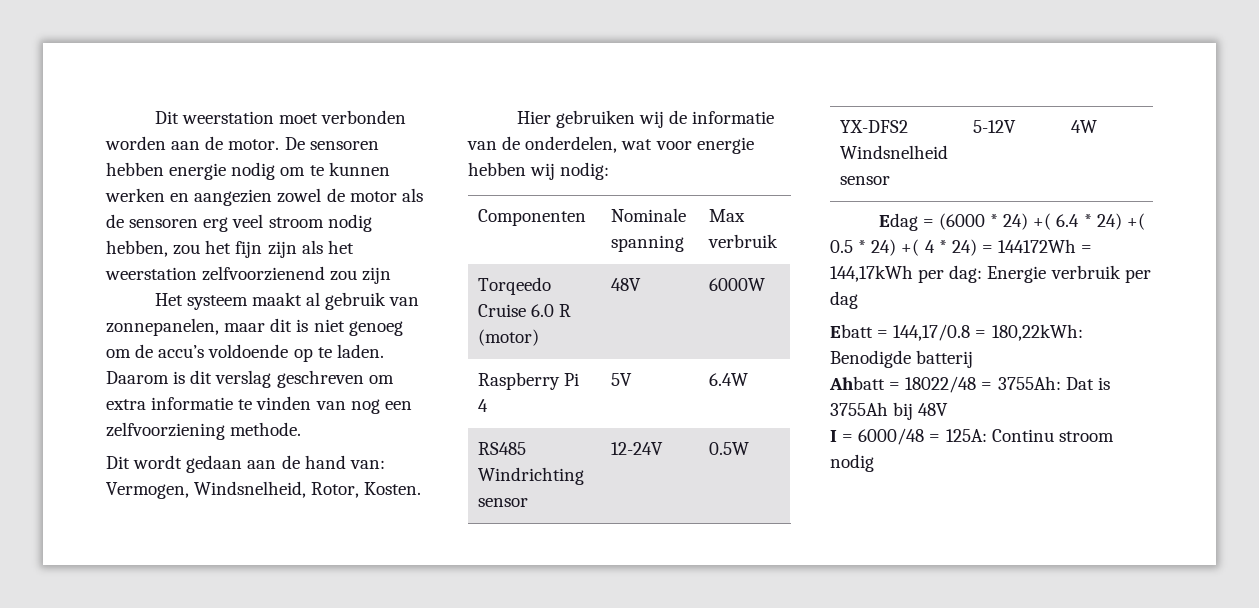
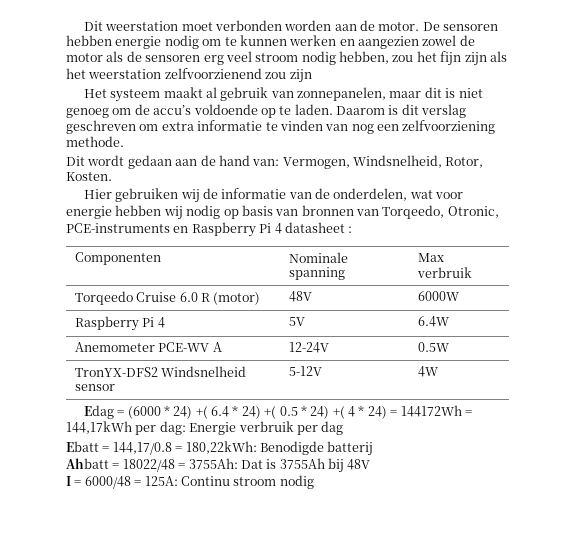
[560,162,610,180] nodig: -> [186,205,499,219] [66,222,353,237] nodig op basis van bronnen van Torqeedo, Otronic, PCE-instruments en Raspberry Pi 4 datasheet :
[477,442,526,455] [477,467,584,485] [477,498,528,507] RS485 Windrichting sensor -> [74,342,222,352] Anemometer PCE-WV A
[839,120,908,133] YX-DFS2 -> [74,367,158,377] TronYX-DFS2

